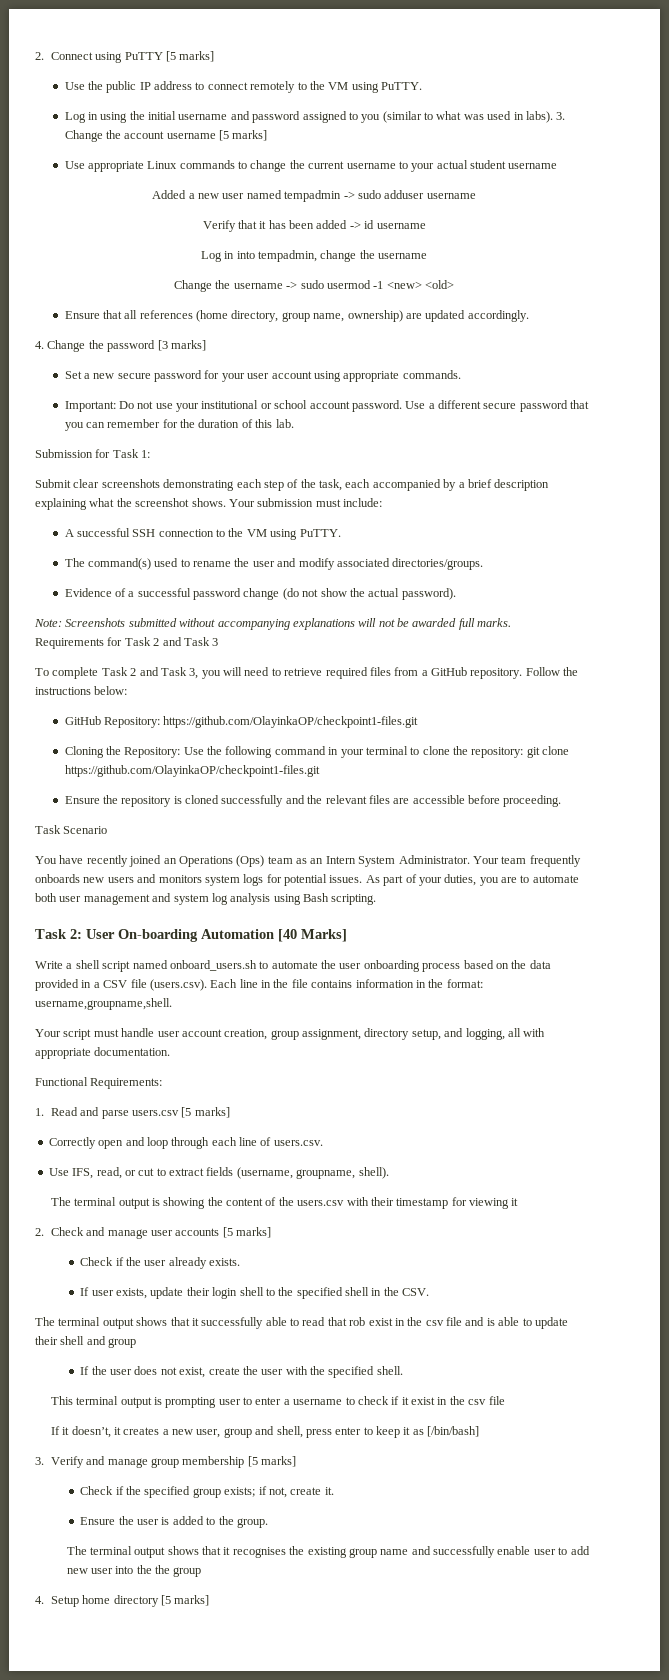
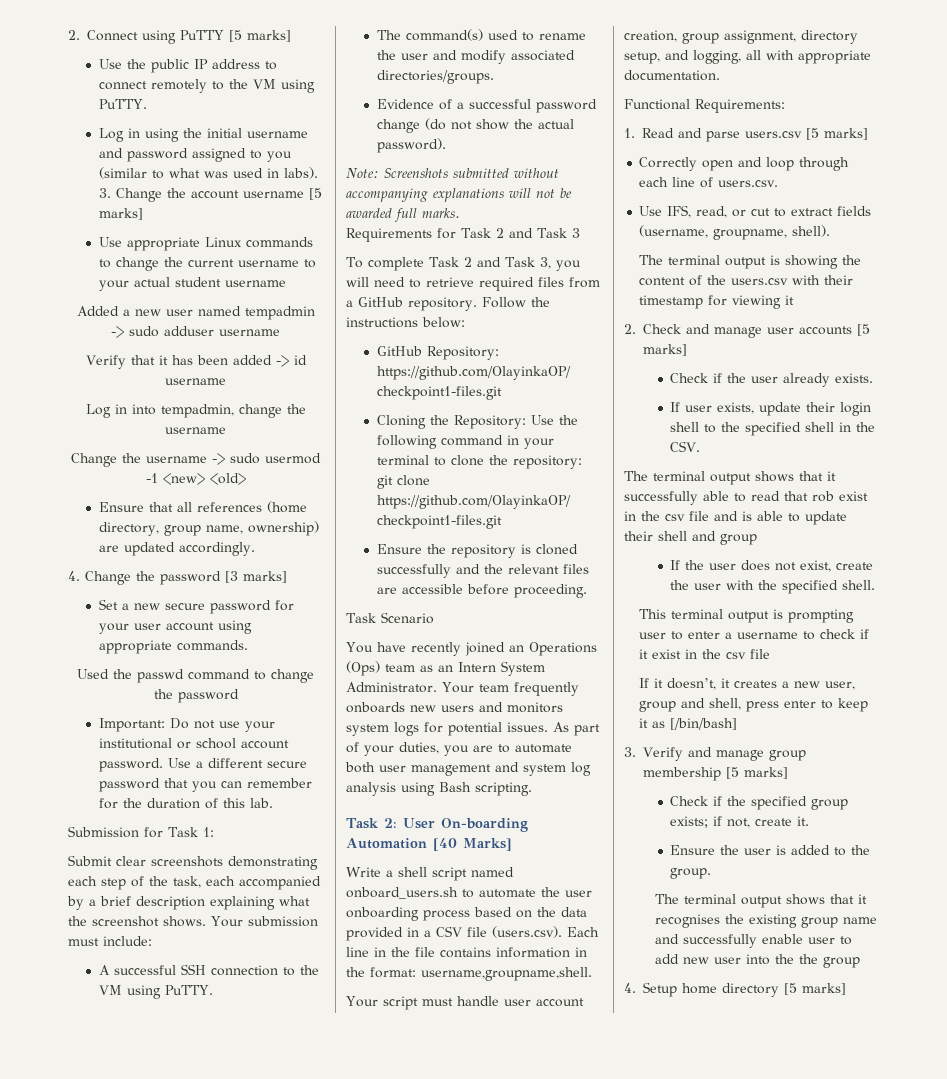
(461, 374) none -> [77,669,314,683] [153,689,239,703] // Used the passwd command to change the password

